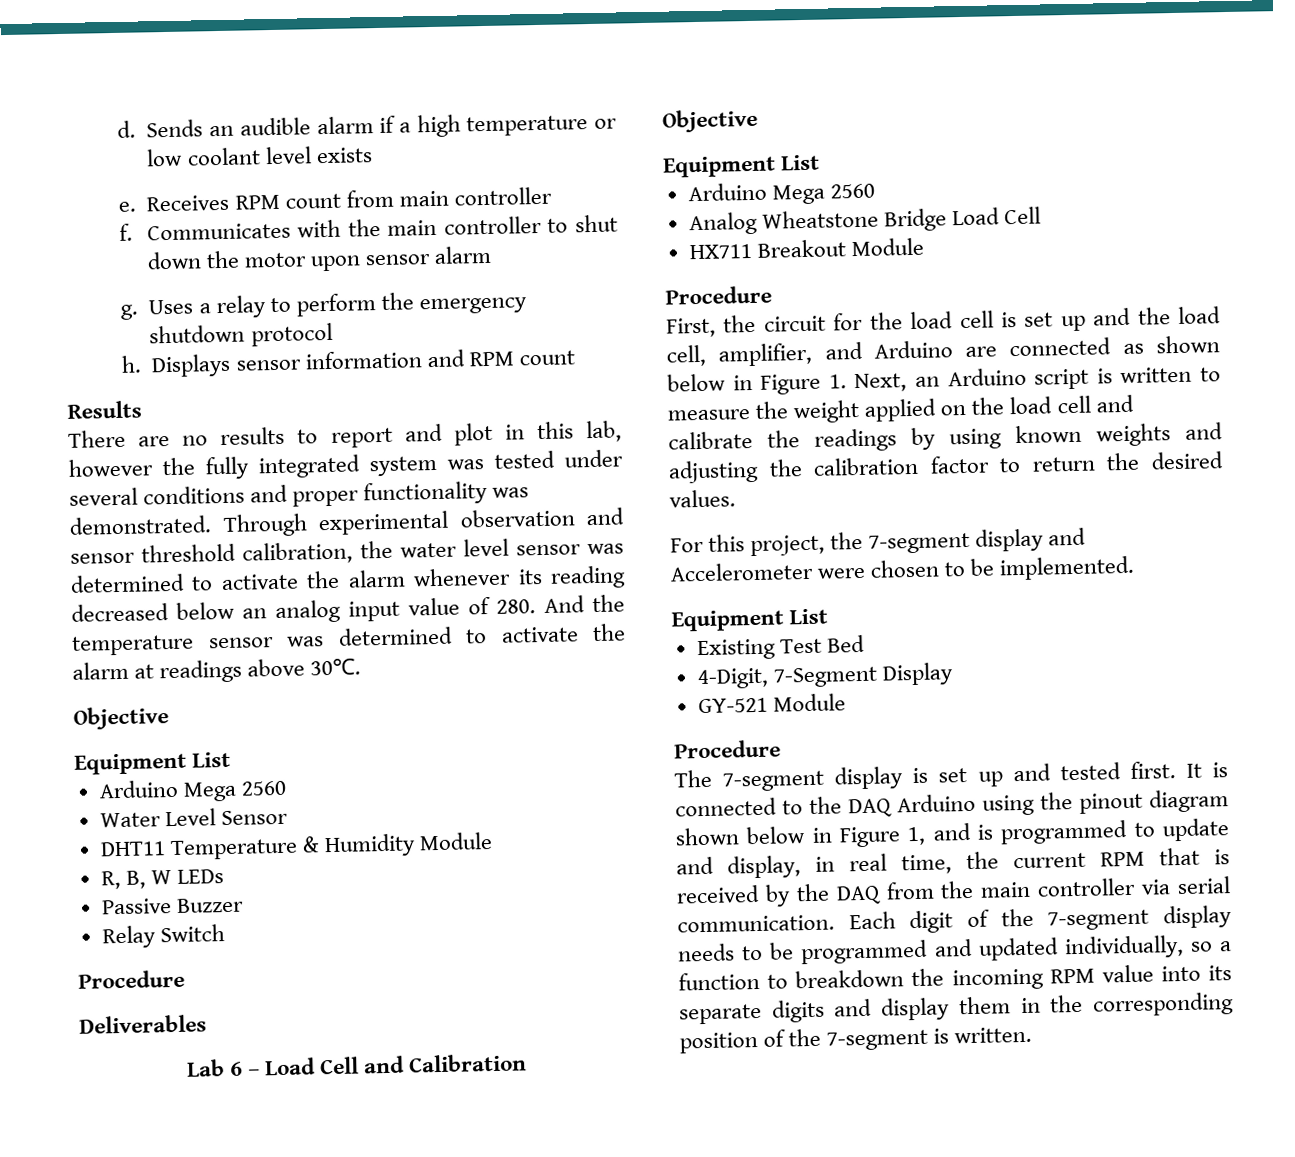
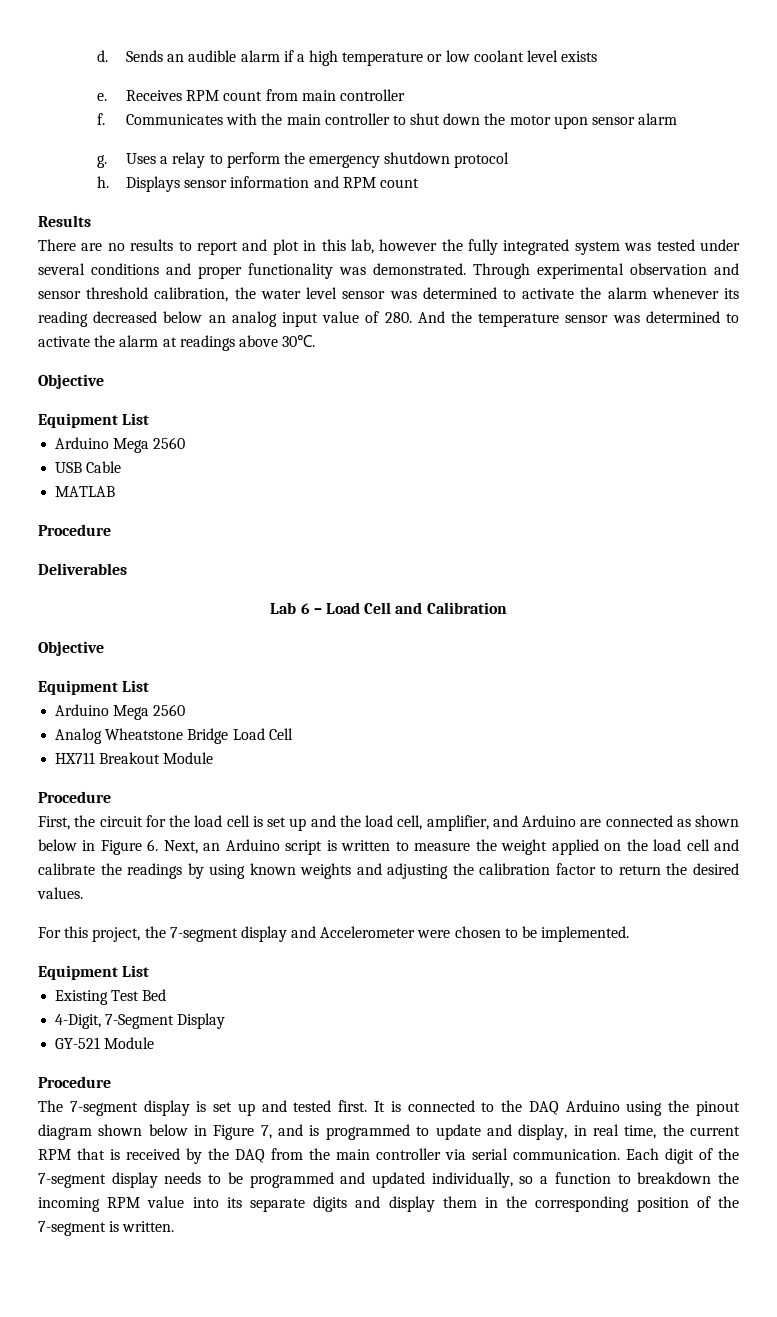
[99,808,288,828] [99,831,494,861] [100,869,224,890] [100,897,244,915] [101,924,225,949] Water Level Sensor // DHT11 Temperature & Humidity Module // R, B, W LEDs // Passive Buzzer // Relay Switch -> [55,461,122,473] [55,486,116,497] USB Cable // MATLAB
[828,374,847,389] 1. -> [147,839,159,851] 6.
[907,826,927,846] 1, -> [260,1125,272,1139] 7,

